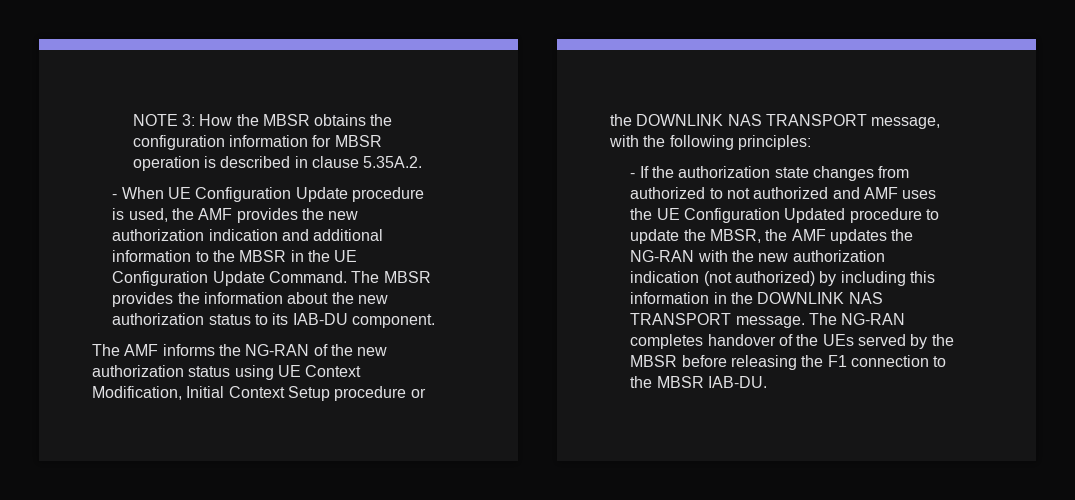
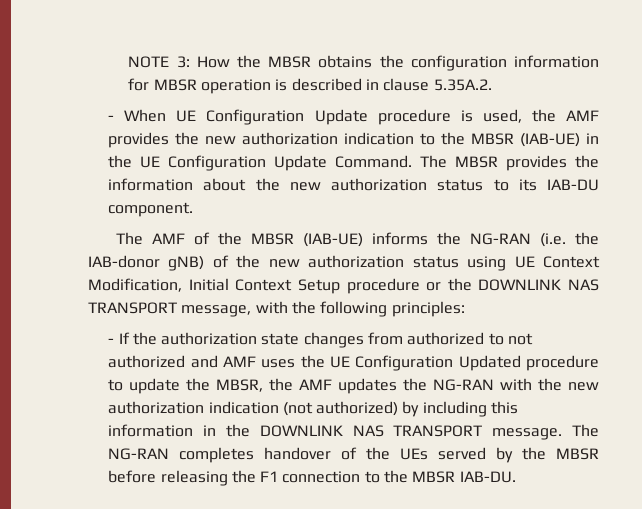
[281,229,384,241] [112,250,287,262] and additional information to the MBSR -> [420,132,581,147] to the MBSR (IAB-UE)
[162,344,310,356] informs the NG-RAN -> [194,232,599,247] [88,255,205,271] of the MBSR (IAB-UE) informs the NG-RAN (i.e. the IAB-donor gNB)

